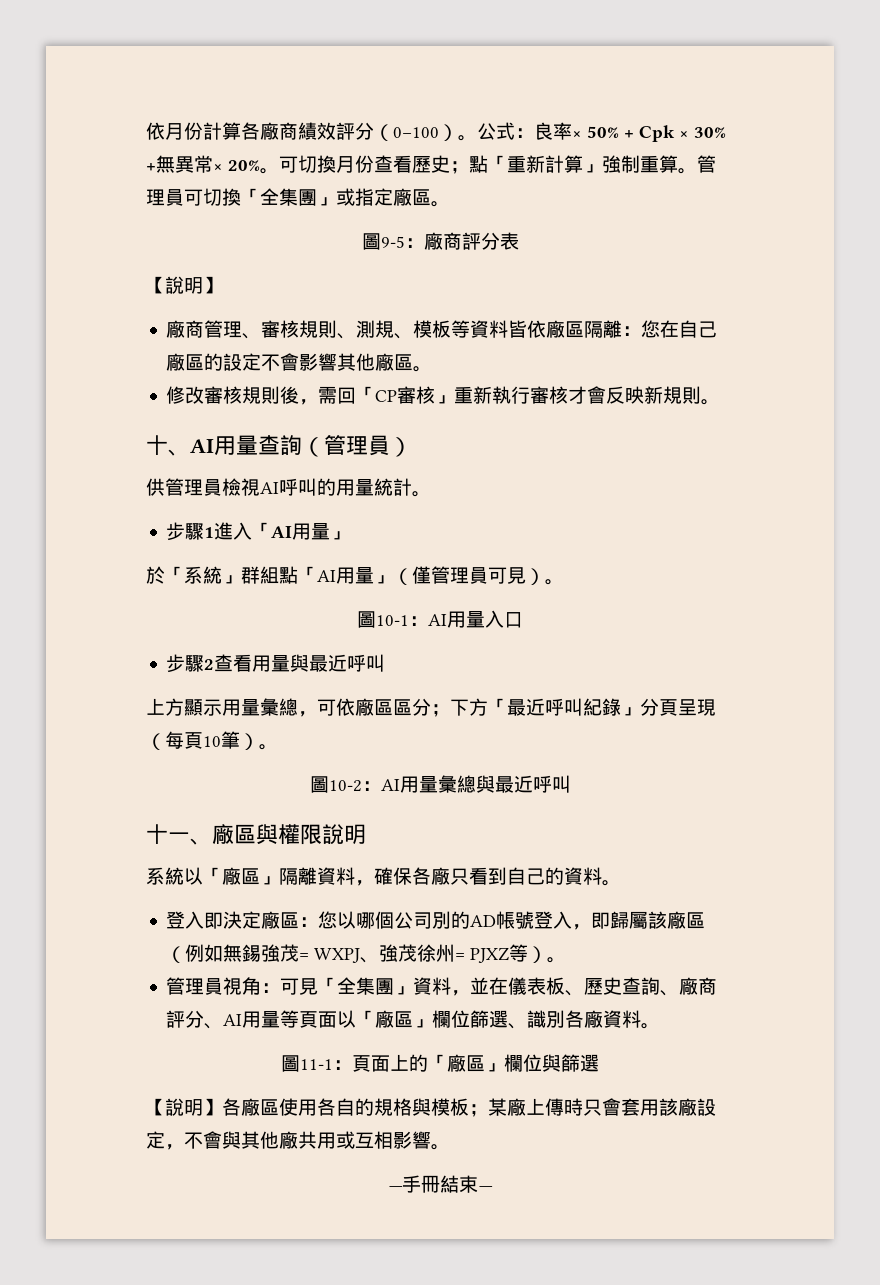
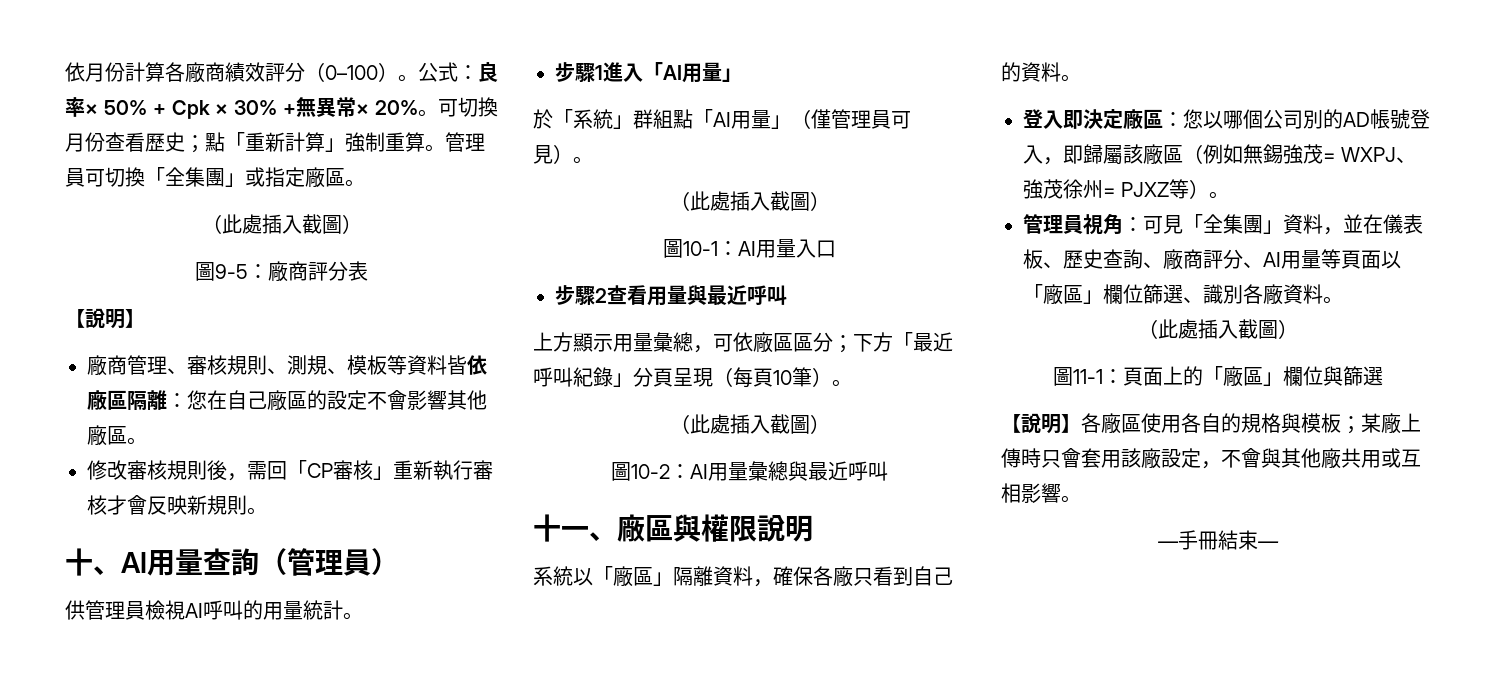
(450, 204) none -> [201,214,362,234] // （此處插入截圖）
(564, 582) none -> [669,191,830,211] // （此處插入截圖）
(278, 747) none -> [669,414,830,434] // （此處插入截圖）
(661, 1026) none -> [1137,319,1298,339] // （此處插入截圖）

